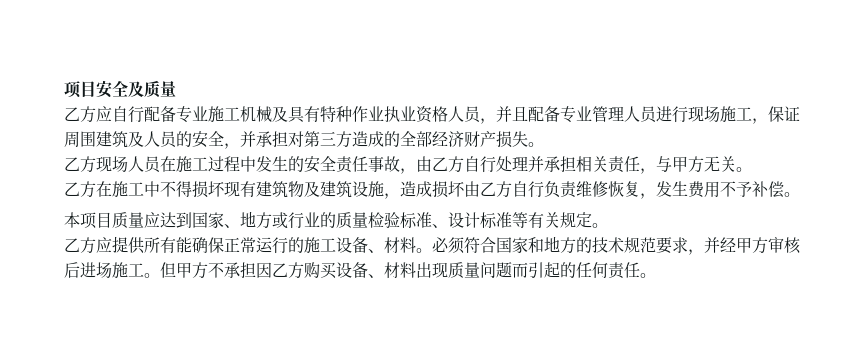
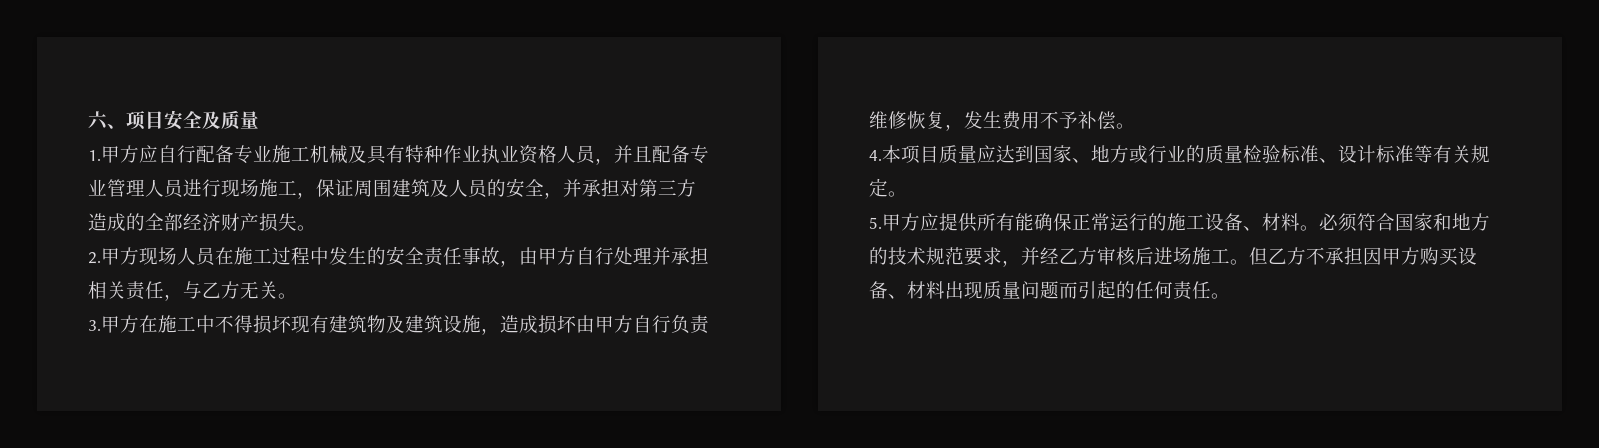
(64, 89) none -> [88,111,126,130] 六、
[64,107,80,121] 乙 -> [88,146,120,163] 1.甲
[64,157,80,171] 乙 -> [88,248,120,265] 2.甲
[432,157,448,171] 乙 -> [538,248,557,265] 甲
[672,156,688,172] 甲 -> [202,282,221,298] 乙
[64,182,80,196] 乙 -> [88,316,120,333] 3.甲
[480,182,496,196] 乙 -> [595,316,614,333] 甲
(800, 194) none -> [869,150,882,161] 4.
[64,238,80,252] 乙 -> [869,214,901,231] 5.甲
[736,237,752,253] 甲 -> [1059,248,1078,264] 乙
[176,262,192,278] 甲 -> [1268,248,1287,264] 乙
[272,263,288,277] 乙 -> [1382,248,1401,265] 甲

